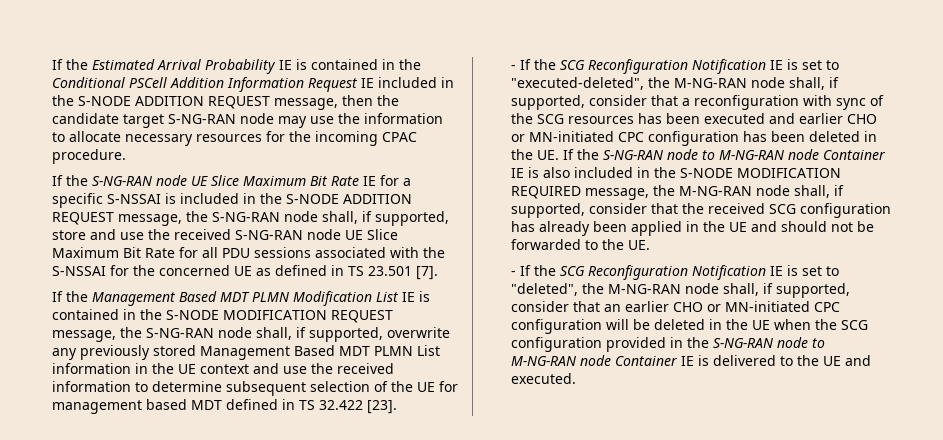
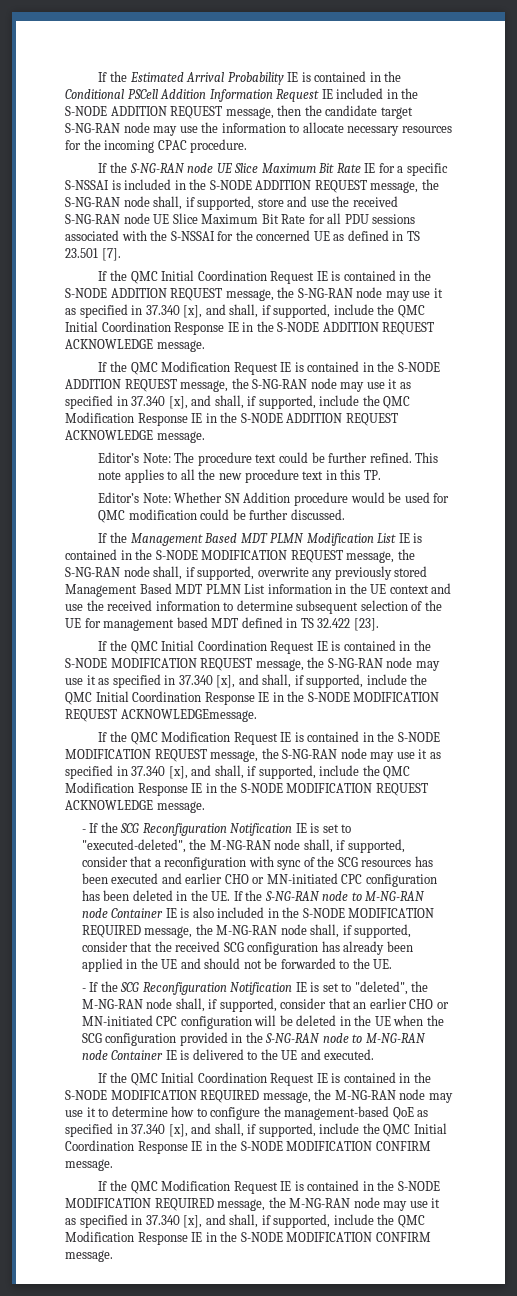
(438, 273) none -> [98,270,431,284] [65,287,443,301] [65,304,425,318] [65,321,435,335] [65,339,205,352] [98,361,440,375] [65,378,411,392] [65,395,411,409] [65,412,398,426] [65,430,205,443] [98,452,439,466] [98,469,381,483] [98,492,450,506] [98,509,345,523] // If the QMC Initial Coordination Request IE is contained in the S-NODE ADDITION REQUEST message, the S-NG-RAN node may use it as specified in 37.340 [x], and shall, if supported, include the QMC Initial Coordination Response IE in the S-NODE ADDITION REQUEST ACKNOWLEDGE message. // If the QMC Modification Request IE is contained in the S-NODE ADDITION REQUEST message, the S-NG-RAN node may use it as specified in 37.340 [x], and shall, if supported, include the QMC Modification Response IE in the S-NODE ADDITION REQUEST ACKNOWLEDGE message. // Editor’s Note: The procedure text could be further refined. This note applies to all the new procedure text in this TP. // Editor’s Note: Whether SN Addition procedure would be used for QMC modification could be further discussed.
(397, 407) none -> [98,640,431,654] [65,657,440,671] [65,674,428,688] [65,691,440,705] [65,709,257,722] [98,731,440,745] [65,748,441,762] [65,765,411,779] [65,782,428,796] [65,800,205,813] // If the QMC Initial Coordination Request IE is contained in the S-NODE MODIFICATION REQUEST message, the S-NG-RAN node may use it as specified in 37.340 [x], and shall, if supported, include the QMC Initial Coordination Response IE in the S-NODE MODIFICATION REQUEST ACKNOWLEDGEmessage. // If the QMC Modification Request IE is contained in the S-NODE MODIFICATION REQUEST message, the S-NG-RAN node may use it as specified in 37.340 [x], and shall, if supported, include the QMC Modification Response IE in the S-NODE MODIFICATION REQUEST ACKNOWLEDGE message.
(576, 378) none -> [98,1072,431,1086] [65,1089,453,1103] [65,1106,429,1120] [65,1123,447,1137] [65,1140,431,1154] [65,1159,113,1171] [98,1180,440,1194] [65,1197,441,1211] [65,1214,425,1228] [65,1231,431,1245] [65,1250,113,1262] // If the QMC Initial Coordination Request IE is contained in the S-NODE MODIFICATION REQUIRED message, the M-NG-RAN node may use it to determine how to configure the management-based QoE as specified in 37.340 [x], and shall, if supported, include the QMC Initial Coordination Response IE in the S-NODE MODIFICATION CONFIRM message. // If the QMC Modification Request IE is contained in the S-NODE MODIFICATION REQUIRED message, the M-NG-RAN node may use it as specified in 37.340 [x], and shall, if supported, include the QMC Modification Response IE in the S-NODE MODIFICATION CONFIRM message.

